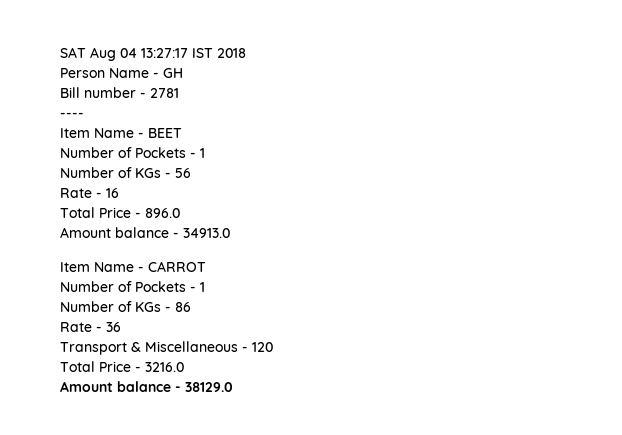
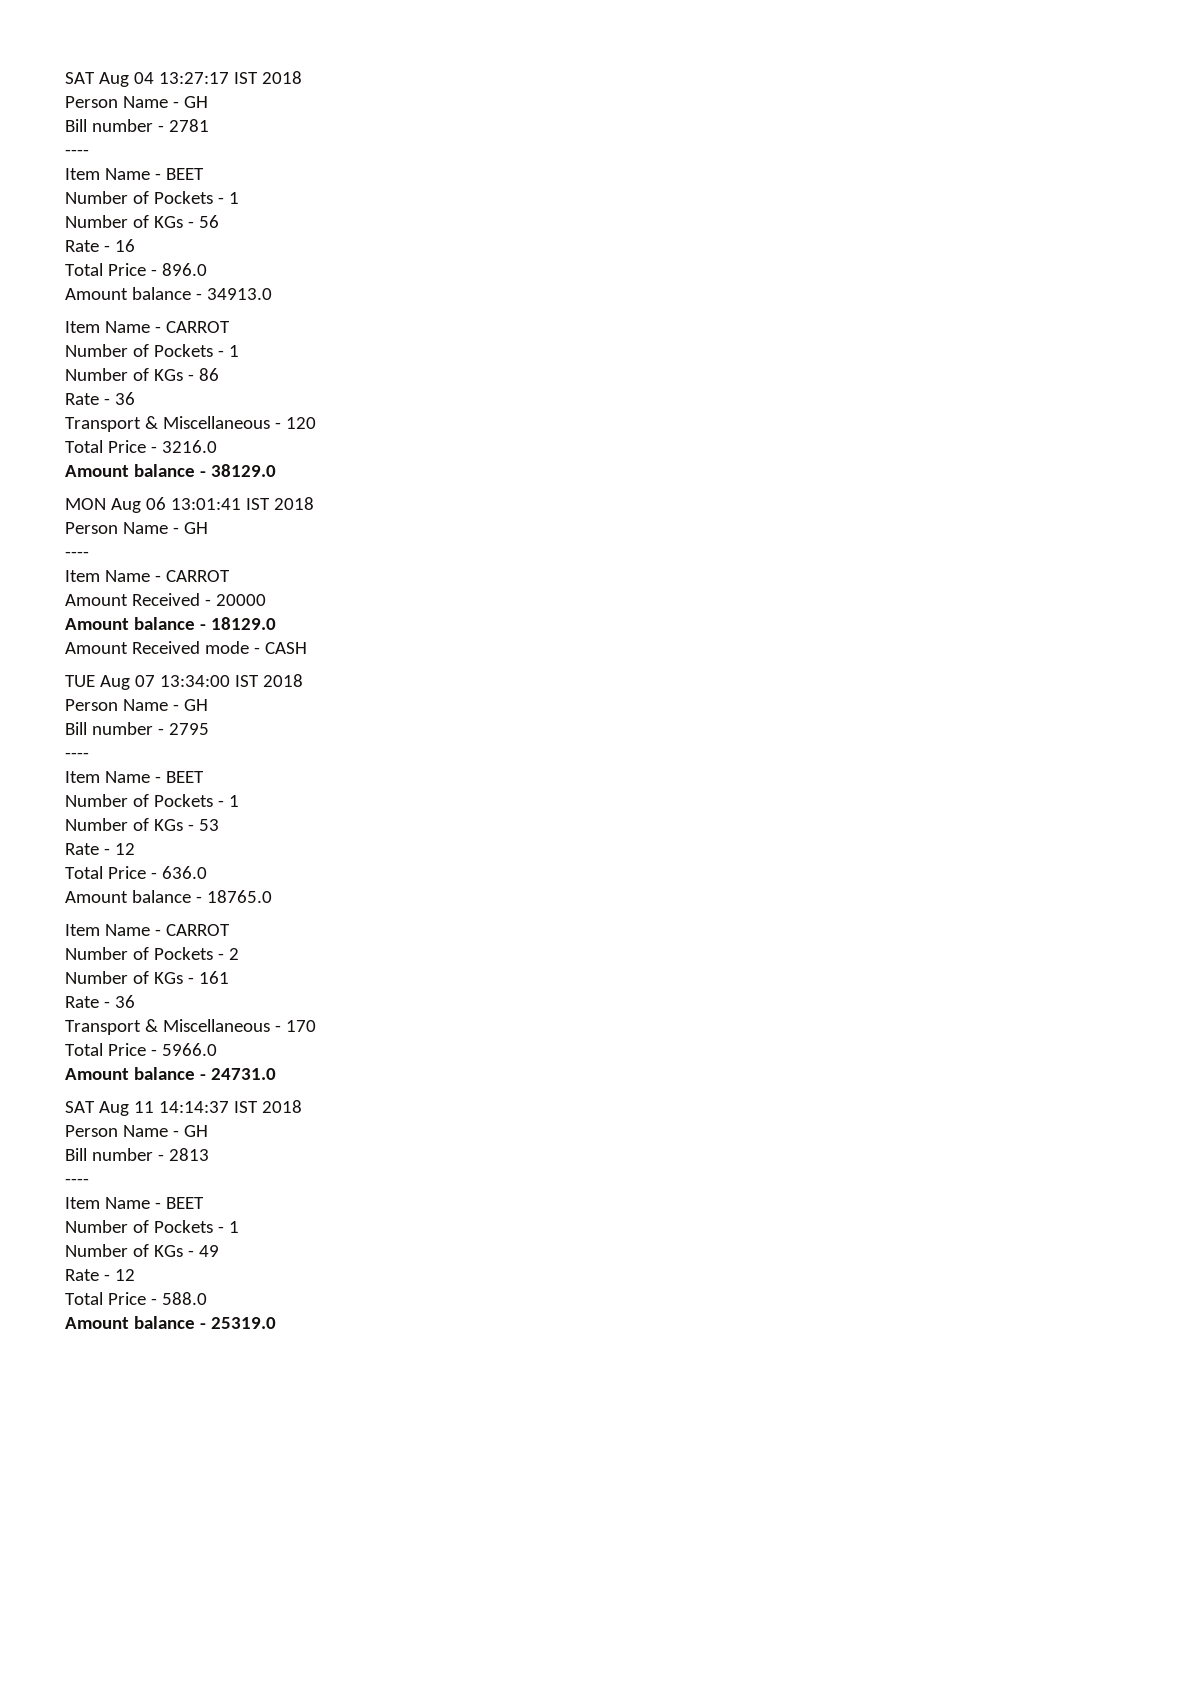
(233, 387) none -> [65,497,314,513] [65,522,208,534] [65,551,89,558] [65,570,230,582] [65,593,266,606] [65,617,276,630] [65,641,307,654] [65,674,303,690] [65,699,208,711] [65,722,209,735] [65,752,89,759] [65,771,204,783] [65,794,239,807] [65,818,219,831] [65,843,135,855] [65,866,207,879] [65,890,272,903] [65,924,230,936] [65,947,239,960] [65,971,229,984] [65,995,135,1008] [65,1019,316,1035] [65,1043,217,1056] [65,1067,276,1080] [65,1100,302,1116] [65,1125,208,1137] [65,1148,209,1161] [65,1178,89,1185] [65,1197,204,1209] [65,1220,239,1233] [65,1244,219,1257] [65,1269,135,1281] [65,1292,207,1305] [65,1316,276,1329] // MON Aug 06 13:01:41 IST 2018 // Person Name - GH // ---- // Item Name - CARROT // Amount Received - 20000 // Amount balance - 18129.0 // Amount Received mode - CASH // TUE Aug 07 13:34:00 IST 2018 // Person Name - GH // Bill number - 2795 // ---- // Item Name - BEET // Number of Pockets - 1 // Number of KGs - 53 // Rate - 12 // Total Price - 636.0 // Amount balance - 18765.0 // Item Name - CARROT // Number of Pockets - 2 // Number of KGs - 161 // Rate - 36 // Transport & Miscellaneous - 170 // Total Price - 5966.0 // Amount balance - 24731.0 // SAT Aug 11 14:14:37 IST 2018 // Person Name - GH // Bill number - 2813 // ---- // Item Name - BEET // Number of Pockets - 1 // Number of KGs - 49 // Rate - 12 // Total Price - 588.0 // Amount balance - 25319.0

